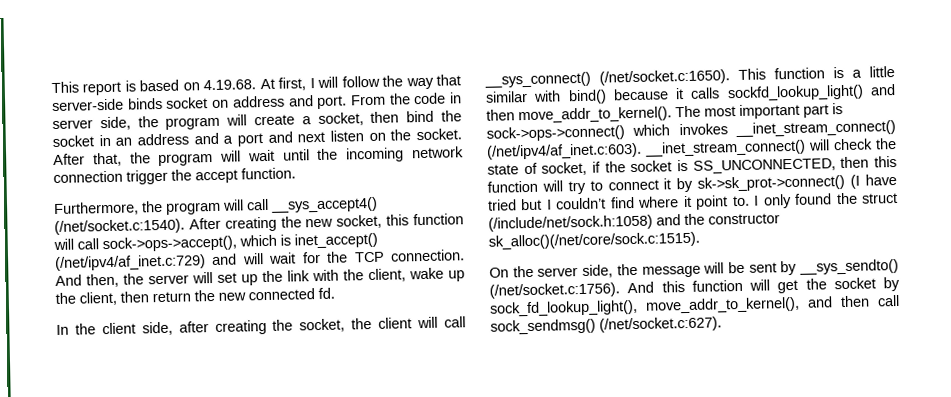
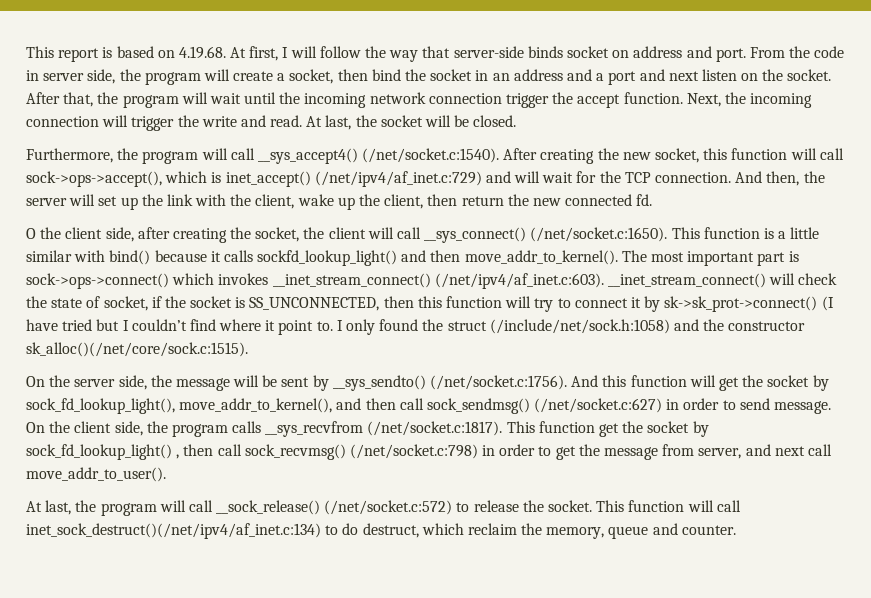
(296, 173) none -> [686,92,813,108] [26,115,517,131] Next, the incoming connection will trigger the write and read. At last, the socket will be closed.
[56,324,69,335] In -> [26,228,36,239] O
[599,316,722,333] (/net/socket.c:627). -> [534,398,832,414] [26,421,709,437] [26,444,832,460] [26,467,166,482] [26,500,741,516] [26,523,736,539] (/net/socket.c:627) in order to send message. On the client side, the program calls __sys_recvfrom (/net/socket.c:1817). This function get the socket by sock_fd_lookup_light() , then call sock_recvmsg() (/net/socket.c:798) in order to get the message from server, and next call move_addr_to_user(). // At last, the program will call __sock_release() (/net/socket.c:572) to release the socket. This function will call inet_sock_destruct()(/net/ipv4/af_inet.c:134) to do destruct, which reclaim the memory, queue and counter.

